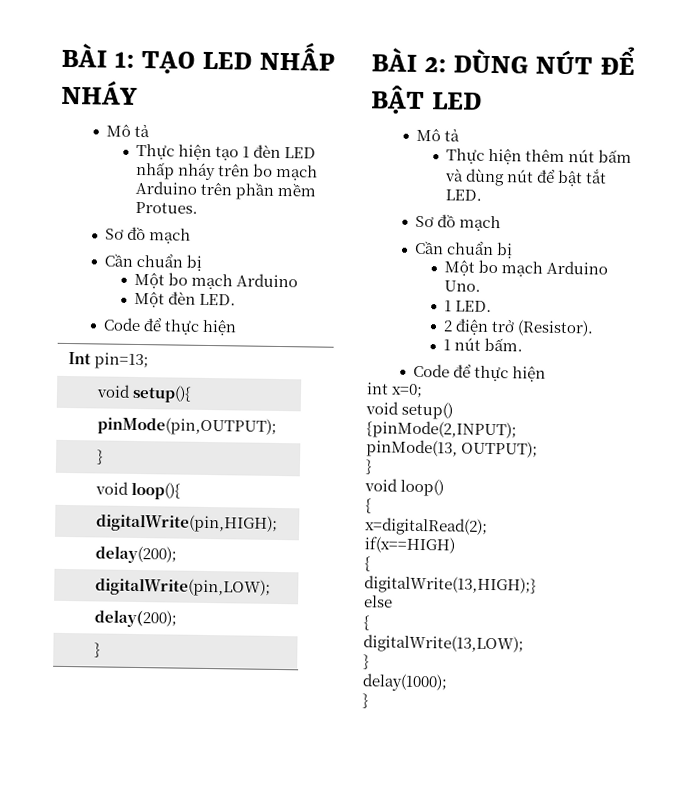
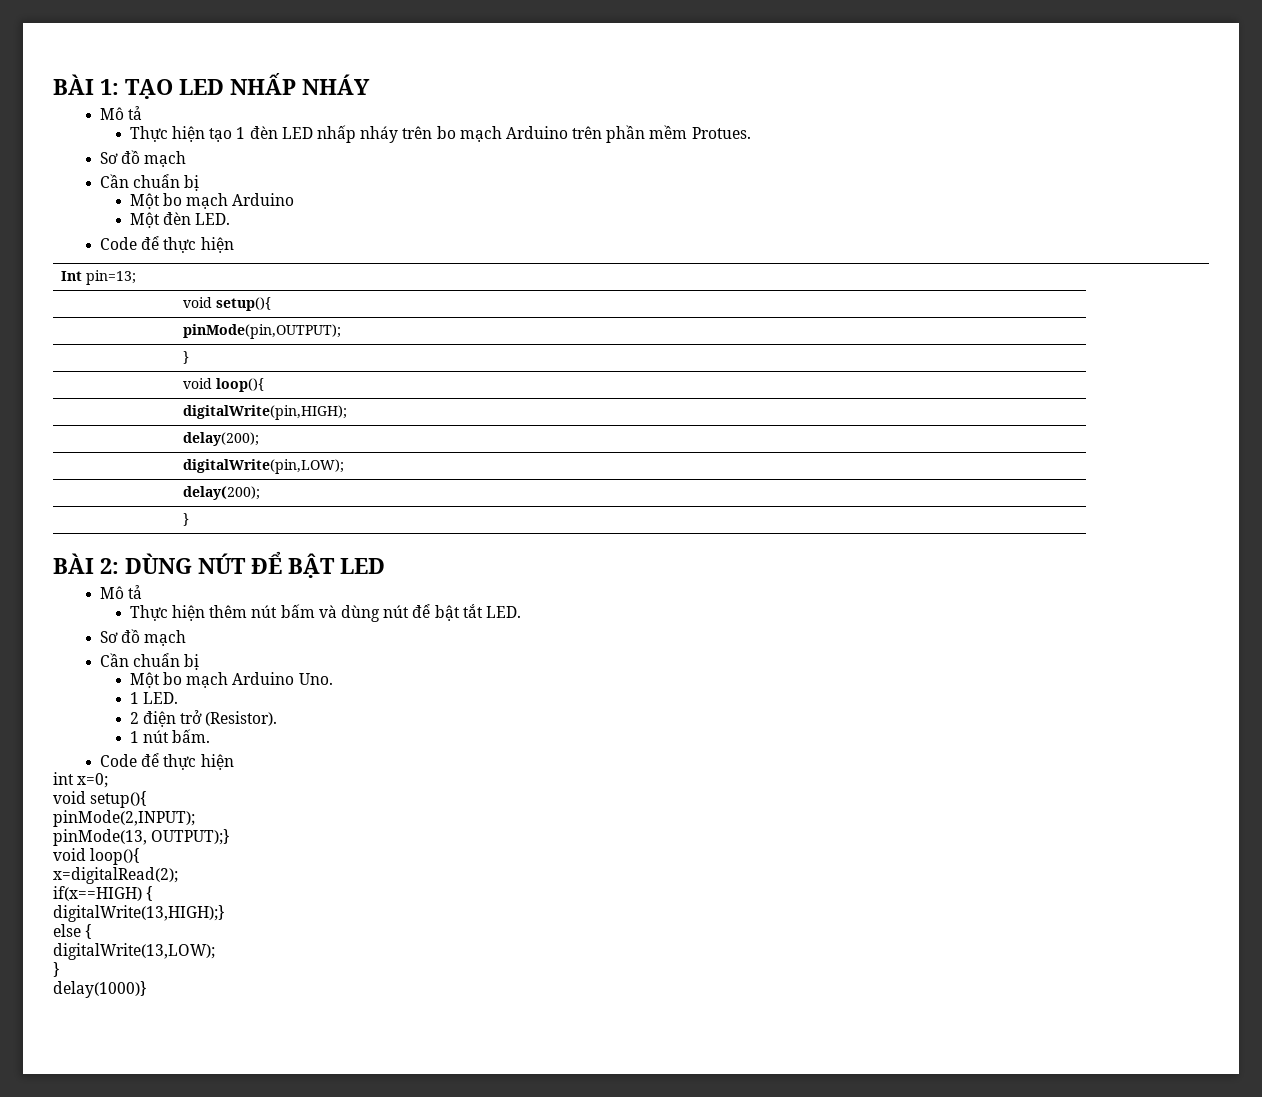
[401,401,454,420] [366,420,517,440] setup() // {pinMode(2,INPUT); -> [90,791,148,808] [53,810,195,827] setup(){ // pinMode(2,INPUT);
[461,440,539,458] [365,459,373,475] [364,478,445,497] [365,498,372,514] OUTPUT); // } // void loop() // { -> [151,829,231,845] [53,848,141,865] OUTPUT);} // void loop(){
(455, 545) // -> (142, 893) none
(393, 601) // -> (81, 930) none
[362,673,448,692] [362,693,369,709] delay(1000); // } -> [53,981,147,998] delay(1000)}

